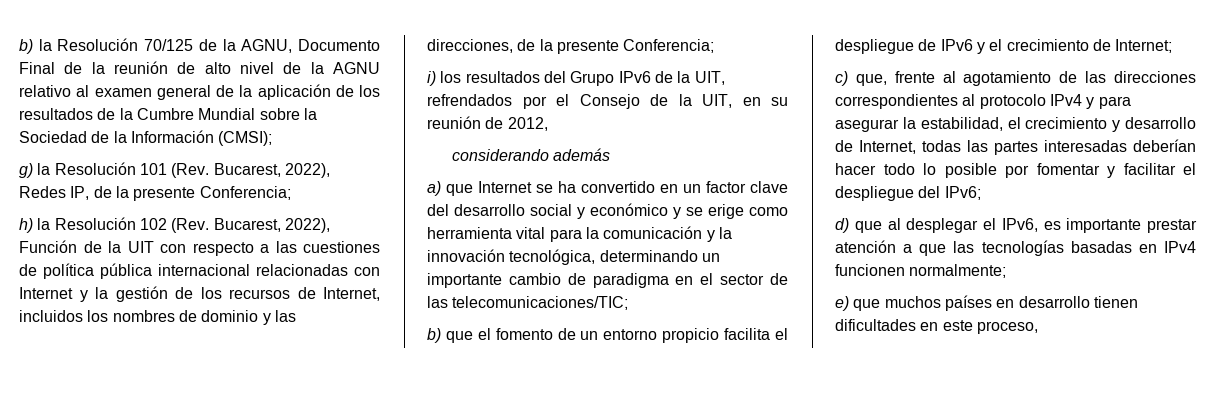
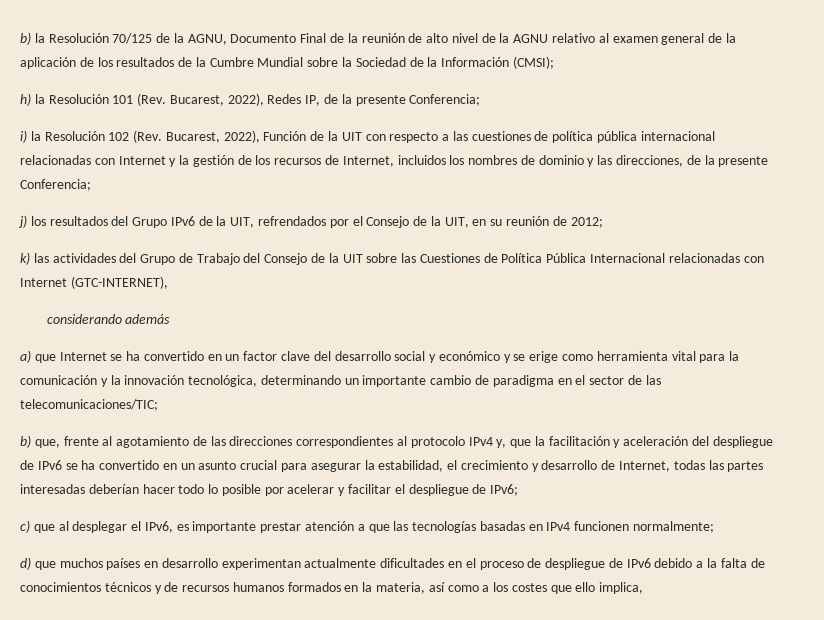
[19,163,33,178] g) -> [20,93,31,106] h)
[19,218,33,233] h) -> [20,130,27,143] i)
[427,71,436,86] i) -> [18,215,27,228] j)
[507,117,548,131] 2012, -> [570,217,603,228] [20,252,764,265] [20,276,168,289] 2012; // k) las actividades del Grupo de Trabajo del Consejo de la UIT sobre las Cuestiones de Política Pública Internacional relacionadas con Internet (GTC-INTERNET),
[445,328,788,343] [835,39,1173,54] [835,71,848,86] que el fomento de un entorno propicio facilita el despliegue de IPv6 y el crecimiento de Internet; // c) -> (31, 441) none
[1086,97,1095,109] y -> [496,436,773,448] [20,460,278,470] y, que la facilitación y aceleración del despliegue de IPv6 se ha convertido en un asunto crucial
[1036,163,1100,175] fomentar -> [287,484,335,494] acelerar
[918,186,941,198] del -> [472,484,487,494] de
[835,218,849,233] d) -> [20,520,30,533] c)
[835,296,849,311] e) -> [20,557,31,570] d)
[1093,296,1138,308] [835,319,1038,334] tienen dificultades en este proceso, -> [221,558,765,570] [20,582,644,594] experimentan actualmente dificultades en el proceso de despliegue de IPv6 debido a la falta de conocimientos técnicos y de recursos humanos formados en la materia, así como a los costes que ello implica,

